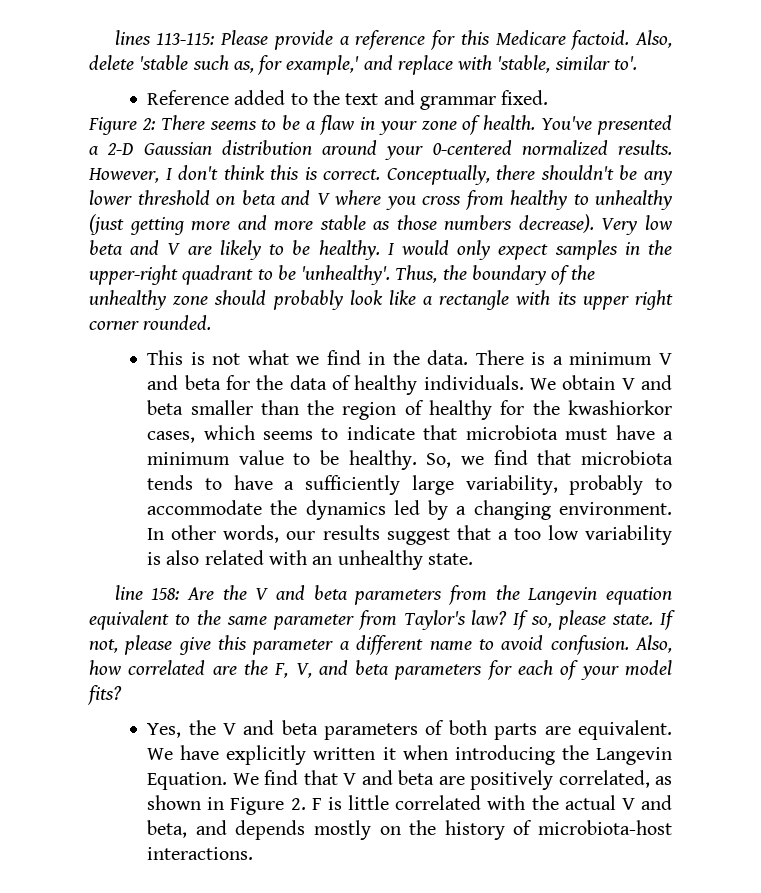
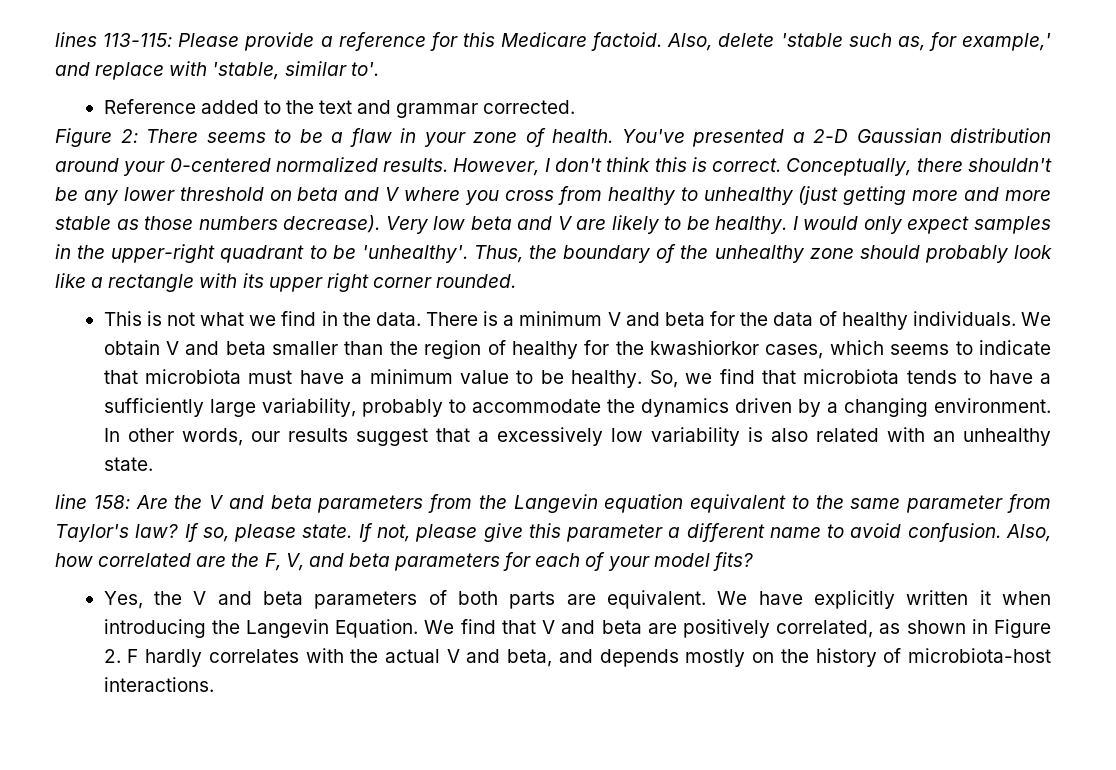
[501,90,549,105] fixed. -> [483,100,576,114] corrected.
[393,500,420,515] led -> [734,398,792,413] driven
[513,528,541,540] too -> [496,427,603,446] excessively
[327,795,482,810] is little correlated -> [145,649,299,667] hardly correlates

